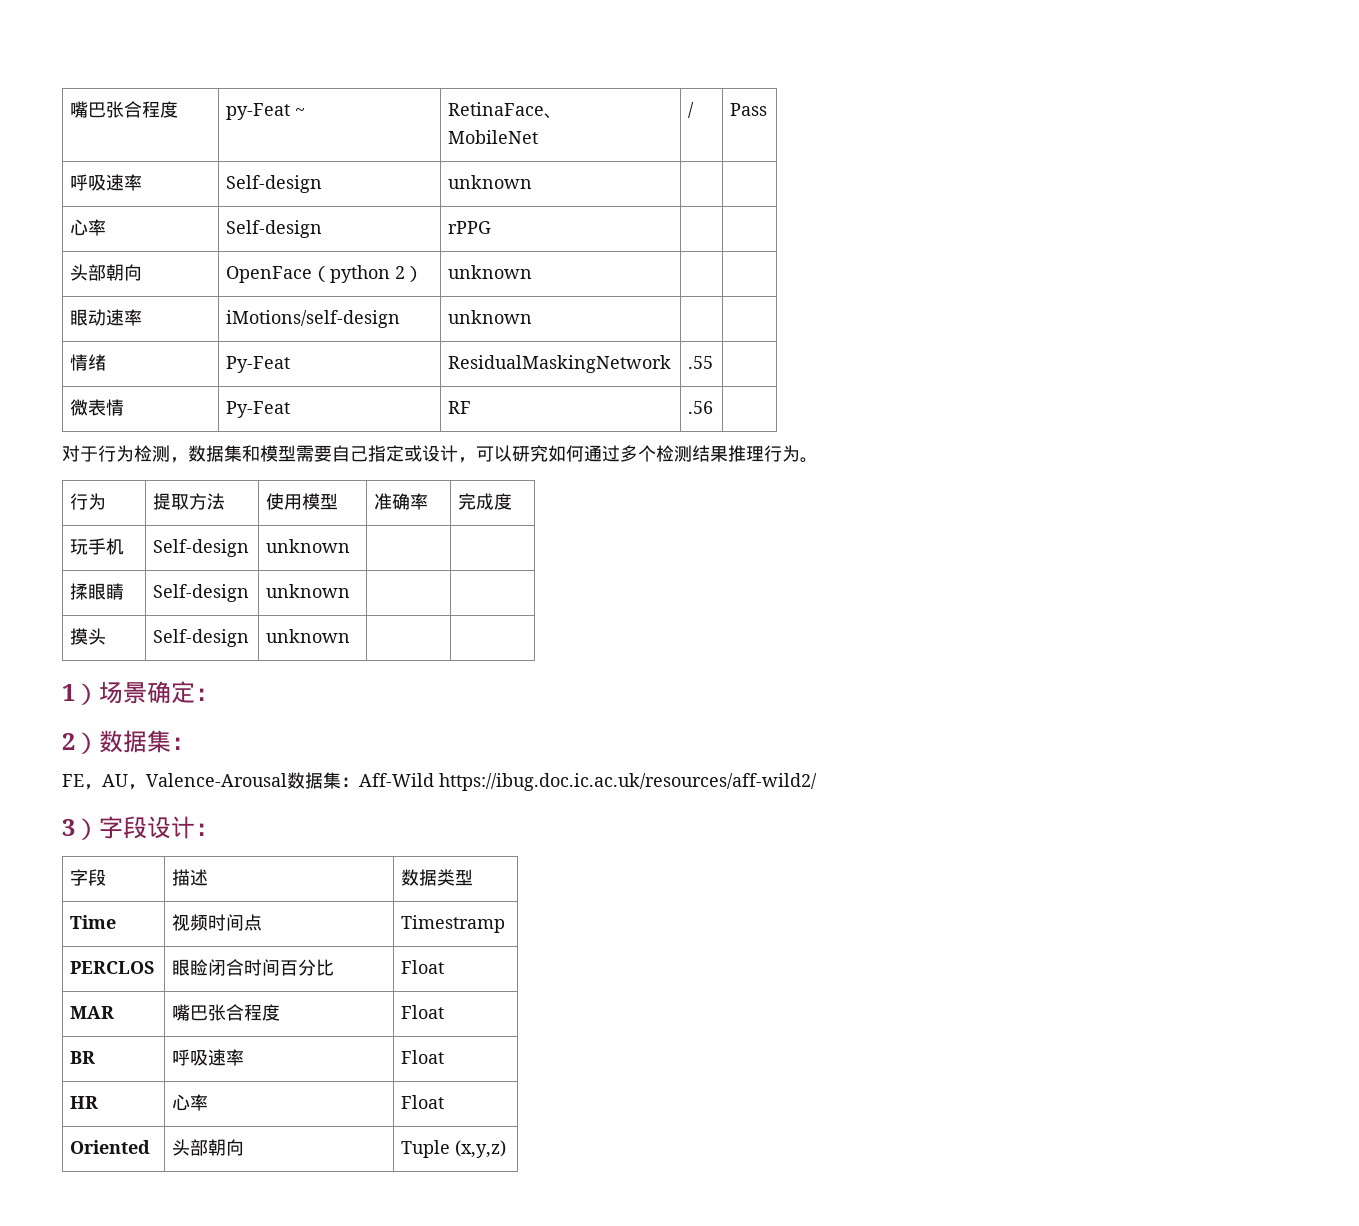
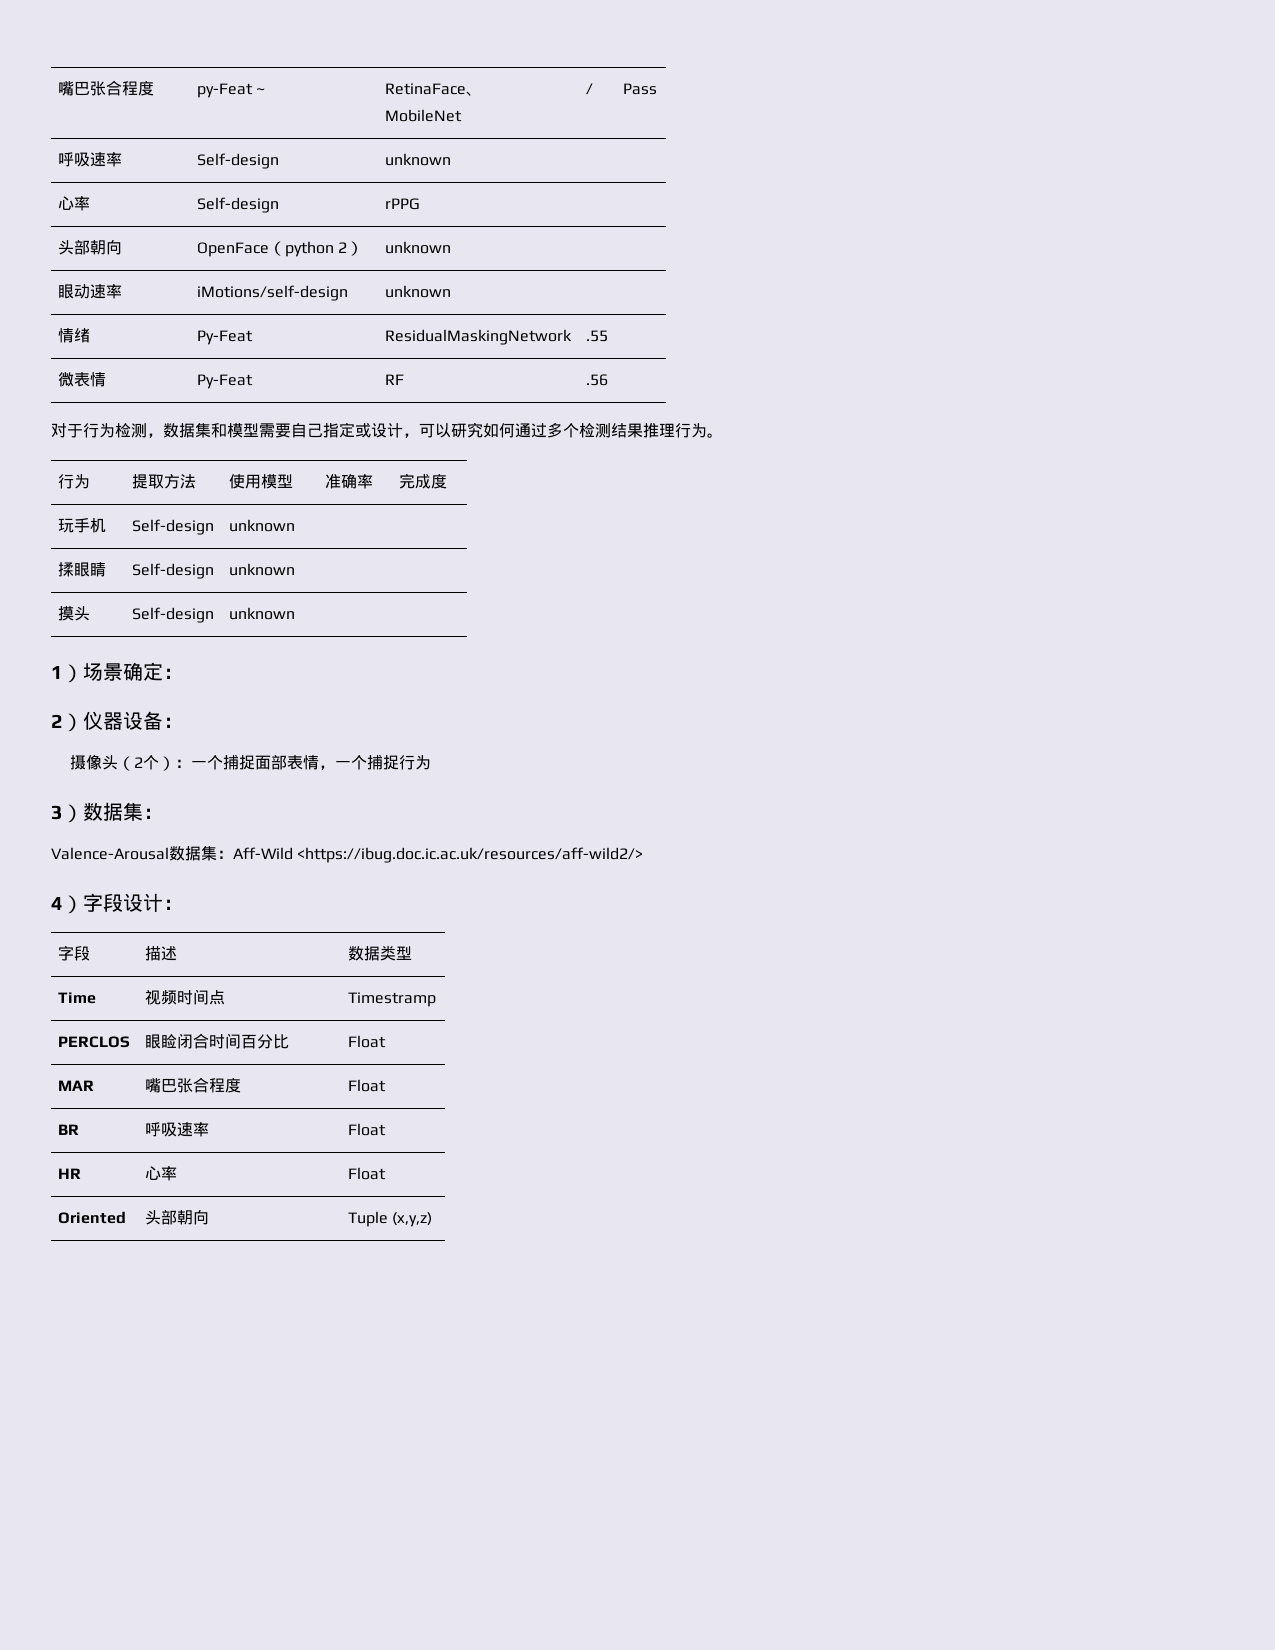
(99, 743) none -> [83,711,183,730] [70,754,432,771] [51,804,83,823] 仪器设备： // 摄像头（2个）：一个捕捉面部表情，一个捕捉行为 // 3）
[62,774,146,790] FE，AU， -> (163, 813) none
[439,773,817,791] [62,819,75,836] https://ibug.doc.ic.ac.uk/resources/aff-wild2/ // 3 -> [297,847,644,863] [51,897,63,910] <https://ibug.doc.ic.ac.uk/resources/aff-wild2/> // 4

